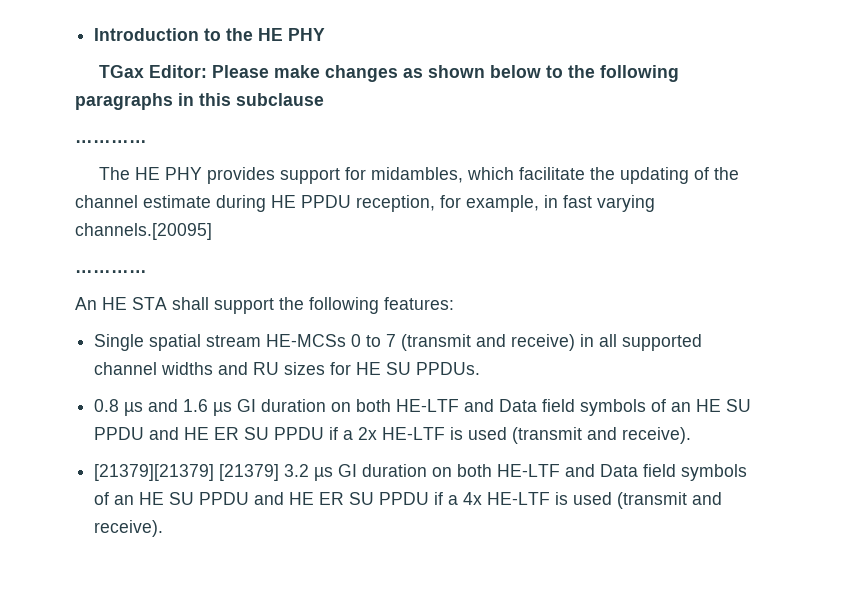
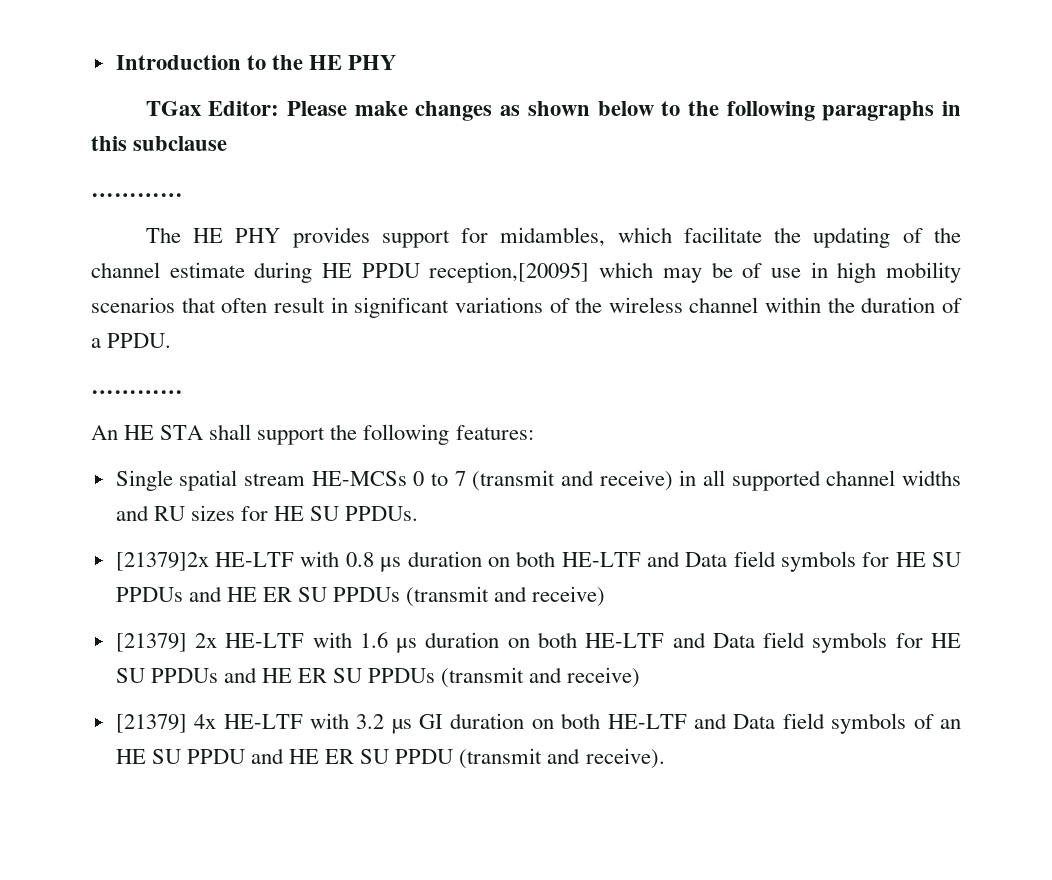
[356,195,655,212] [75,223,212,240] reception, for example, in fast varying channels.[20095] -> [429,262,962,283] [91,297,962,318] [91,333,172,348] reception,[20095] which may be of use in high mobility scenarios that often result in significant variations of the wireless channel within the duration of a PPDU.
[94,399,752,416] [94,427,692,444] [94,464,280,481] 0.8 µs and 1.6 µs GI duration on both HE-LTF and Data field symbols of an HE SU PPDU and HE ER SU PPDU if a 2x HE-LTF is used (transmit and receive). // [21379][21379] [21379] -> [115,551,962,572] [115,586,606,607] [115,632,961,653] [115,667,641,688] [115,713,349,733] [21379]2x HE-LTF with 0.8 μs duration on both HE-LTF and Data field symbols for HE SU PPDUs and HE ER SU PPDUs (transmit and receive) // [21379] 2x HE-LTF with 1.6 μs duration on both HE-LTF and Data field symbols for HE SU PPDUs and HE ER SU PPDUs (transmit and receive) // [21379] 4x HE-LTF with
[434,492,613,505] if a 4x HE-LTF is used -> (454, 756) none

